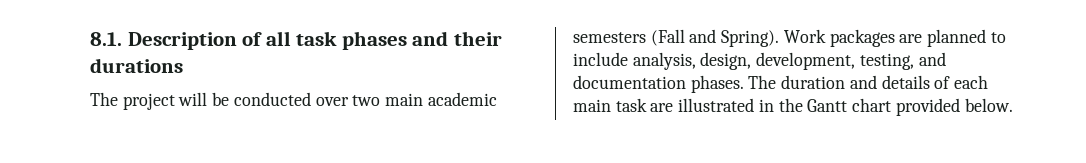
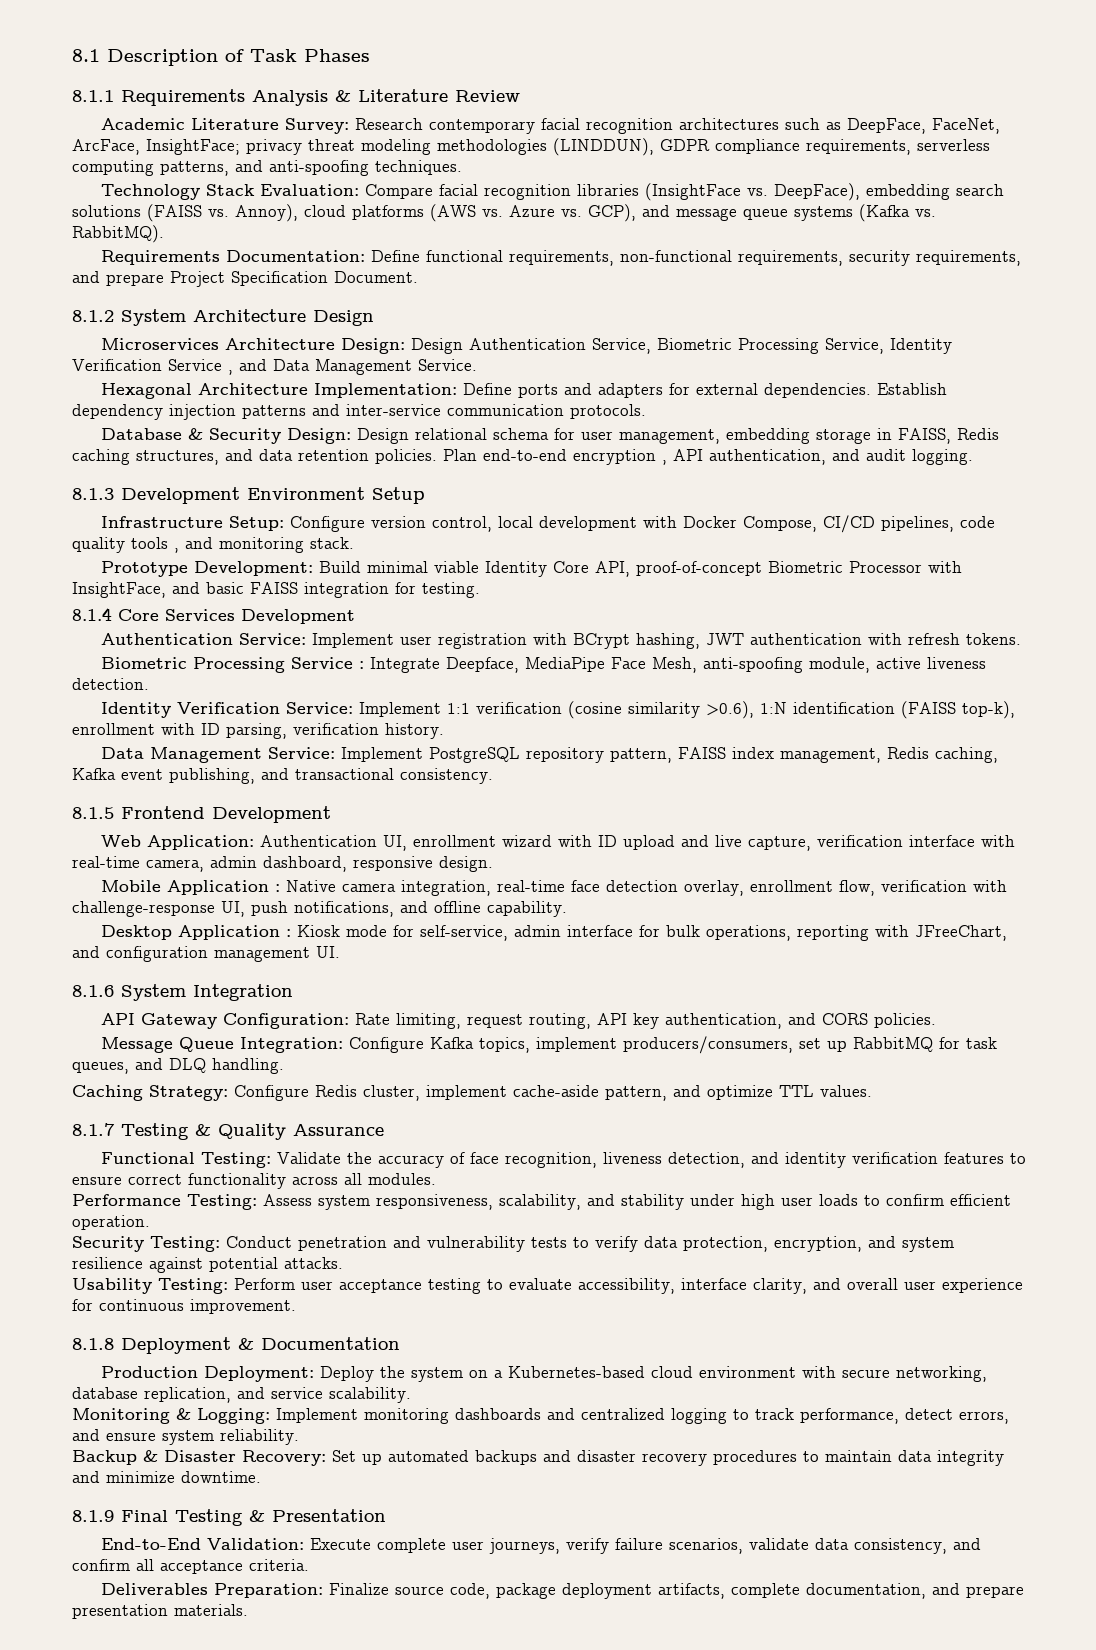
[90,32,122,46] 8.1. -> [72,49,100,62] 8.1
[265,31,502,50] [90,58,183,73] [90,92,497,110] [573,29,1006,47] [573,52,946,70] [573,75,989,93] [573,98,1013,116] all task phases and their durations // The project will be conducted over two main academic semesters (Fall and Spring). Work packages are planned to include analysis, design, development, testing, and documentation phases. The duration and details of each main task are illustrated in the Gantt chart provided below. -> [250,49,370,62] [72,89,520,106] [100,118,1000,134] [72,138,990,156] [72,160,462,176] [100,183,1004,201] [72,204,936,222] [72,225,164,243] [100,250,1021,266] [72,271,418,287] [72,309,374,326] [100,338,952,354] [72,359,477,375] [100,383,947,399] [72,404,646,420] [100,428,999,444] [72,449,973,465] [72,487,425,504] [100,515,995,533] [72,537,354,553] [100,561,962,577] [72,582,480,598] [72,608,355,624] [100,633,1021,649] [100,657,986,673] [72,678,149,690] [100,701,1015,719] [72,723,444,739] [100,747,998,763] [72,768,493,784] [72,806,331,823] [100,835,1015,851] [72,856,493,872] [100,880,1007,896] [72,901,567,917] [100,925,1007,941] [72,946,340,962] [72,984,293,1001] [100,1013,936,1029] [100,1036,997,1054] [72,1058,284,1074] [72,1085,872,1101] [72,1123,384,1140] [100,1152,1026,1168] [72,1173,436,1189] [72,1194,1011,1210] [72,1215,150,1230] [72,1236,954,1252] [72,1257,343,1273] [72,1278,1023,1294] [72,1299,296,1314] [72,1337,400,1354] [100,1366,987,1382] [72,1387,411,1403] [72,1408,1009,1424] [72,1429,299,1445] [72,1450,1004,1466] [72,1471,261,1483] [72,1509,386,1526] [100,1538,981,1554] [72,1559,309,1574] [100,1583,1024,1599] [72,1604,248,1619] Task Phases // 8.1.1 Requirements Analysis & Literature Review // Academic Literature Survey: Research contemporary facial recognition architectures such as DeepFace, FaceNet, ArcFace, InsightFace; privacy threat modeling methodologies (LINDDUN), GDPR compliance requirements, serverless computing patterns, and anti-spoofing techniques. // Technology Stack Evaluation: Compare facial recognition libraries (InsightFace vs. DeepFace), embedding search solutions (FAISS vs. Annoy), cloud platforms (AWS vs. Azure vs. GCP), and message queue systems (Kafka vs. RabbitMQ). // Requirements Documentation: Define functional requirements, non-functional requirements, security requirements, and prepare Project Specification Document. // 8.1.2 System Architecture Design // Microservices Architecture Design: Design Authentication Service, Biometric Processing Service, Identity Verification Service , and Data Management Service. // Hexagonal Architecture Implementation: Define ports and adapters for external dependencies. Establish dependency injection patterns and inter-service communication protocols. // Database & Security Design: Design relational schema for user management, embedding storage in FAISS, Redis caching structures, and data retention policies. Plan end-to-end encryption , API authentication, and audit logging. // 8.1.3 Development Environment Setup // Infrastructure Setup: Configure version control, local development with Docker Compose, CI/CD pipelines, code quality tools , and monitoring stack. // Prototype Development: Build minimal viable Identity Core API, proof-of-concept Biometric Processor with InsightFace, and basic FAISS integration for testing. // 8.1.4 Core Services Development // Authentication Service: Implement user registration with BCrypt hashing, JWT authentication with refresh tokens. // Biometric Processing Service : Integrate Deepface, MediaPipe Face Mesh, anti-spoofing module, active liveness detection. // Identity Verification Service: Implement 1:1 verification (cosine similarity >0.6), 1:N identification (FAISS top-k), enrollment with ID parsing, verification history. // Data Management Service: Implement PostgreSQL repository pattern, FAISS index management, Redis caching, Kafka event publishing, and transactional consistency. // 8.1.5 Frontend Development // Web Application: Authentication UI, enrollment wizard with ID upload and live capture, verification interface with real-time camera, admin dashboard, responsive design. // Mobile Application : Native camera integration, real-time face detection overlay, enrollment flow, verification with challenge-response UI, push notifications, and offline capability. // Desktop Application : Kiosk mode for self-service, admin interface for bulk operations, reporting with JFreeChart, and configuration management UI. // 8.1.6 System Integration // API Gateway Configuration: Rate limiting, request routing, API key authentication, and CORS policies. // Message Queue Integration: Configure Kafka topics, implement producers/consumers, set up RabbitMQ for task queues, and DLQ handling. // Caching Strategy: Configure Redis cluster, implement cache-aside pattern, and optimize TTL values. // 8.1.7 Testing & Quality Assurance // Functional Testing: Validate the accuracy of face recognition, liveness detection, and identity verification features to ensure correct functionality across all modules. // Performance Testing: Assess system responsiveness, scalability, and stability under high user loads to confirm efficient operation. // Security Testing: Conduct penetration and vulnerability tests to verify data protection, encryption, and system resilience against potential attacks. // Usability Testing: Perform user acceptance testing to evaluate accessibility, interface clarity, and overall user experience for continuous improvement. // 8.1.8 Deployment & Documentation // Production Deployment: Deploy the system on a Kubernetes-based cloud environment with secure networking, database replication, and service scalability. // Monitoring & Logging: Implement monitoring dashboards and centralized logging to track performance, detect errors, and ensure system reliability. // Backup & Disaster Recovery: Set up automated backups and disaster recovery procedures to maintain data integrity and minimize downtime. // 8.1.9 Final Testing & Presentation // End-to-End Validation: Execute complete user journeys, verify failure scenarios, validate data consistency, and confirm all acceptance criteria. // Deliverables Preparation: Finalize source code, package deployment artifacts, complete documentation, and prepare presentation materials.

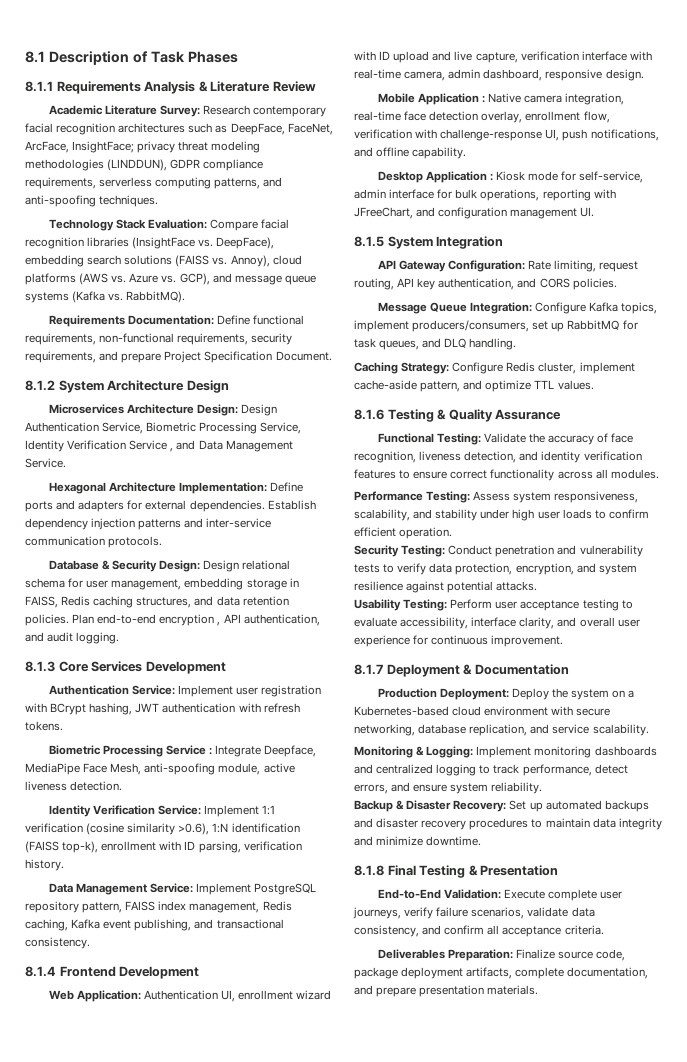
[121,487,425,504] [100,515,995,533] [72,537,354,553] [100,561,962,577] [72,582,480,598] [72,608,112,621] Development Environment Setup // Infrastructure Setup: Configure version control, local development with Docker Compose, CI/CD pipelines, code quality tools , and monitoring stack. // Prototype Development: Build minimal viable Identity Core API, proof-of-concept Biometric Processor with InsightFace, and basic FAISS integration for testing. // 8.1.4 -> (55, 666) none
[72,807,114,819] 8.1.5 -> [25,966,56,977] 8.1.4
[72,985,114,997] 8.1.6 -> [354,236,384,247] 8.1.5
[72,1123,115,1136] 8.1.7 -> [354,409,384,420] 8.1.6
[72,1338,114,1350] 8.1.8 -> [354,664,383,675] 8.1.7
[72,1510,114,1522] 8.1.9 -> [354,865,384,876] 8.1.8

